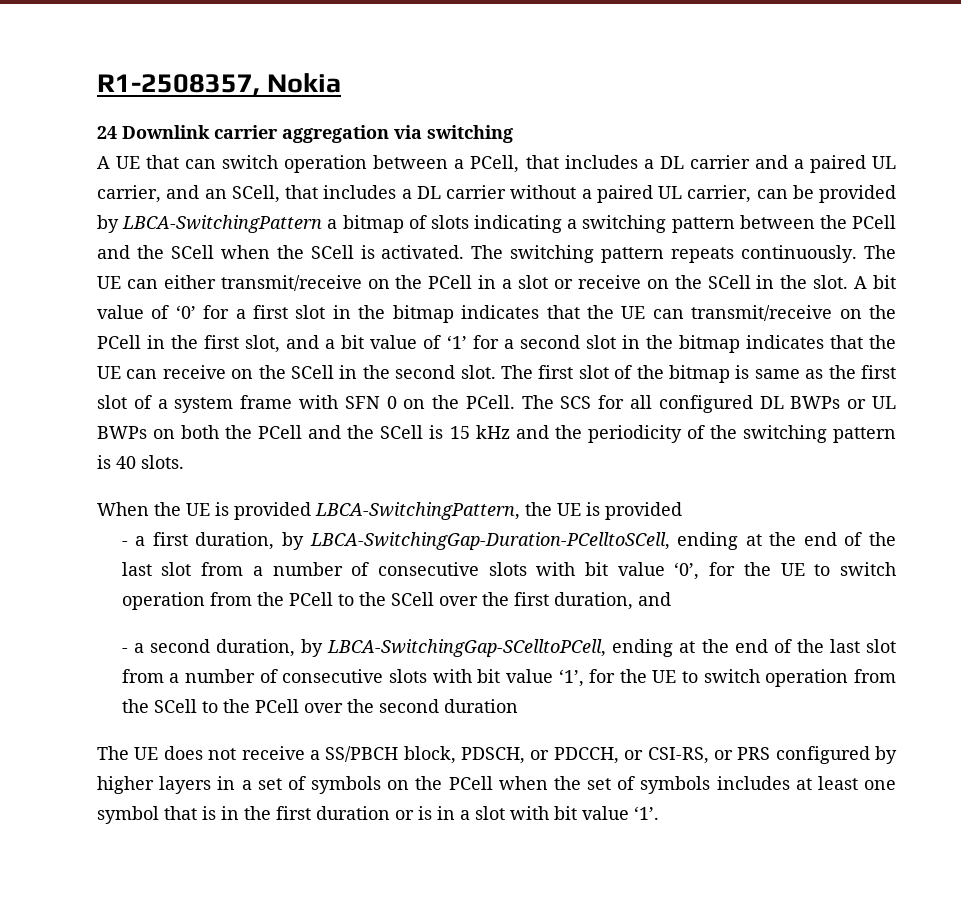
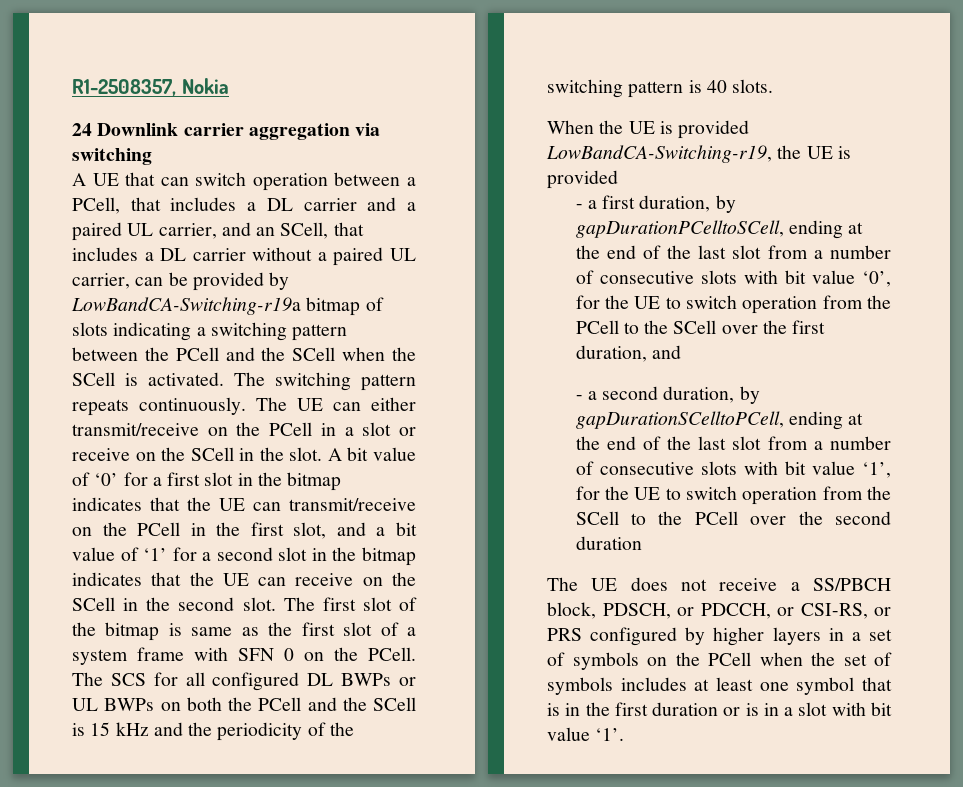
[122,215,338,233] LBCA-SwitchingPattern a -> [71,297,301,315] LowBandCA-Switching-r19a
[315,502,520,520] LBCA-SwitchingPattern, -> [546,145,772,163] LowBandCA-Switching-r19,
[309,532,670,550] LBCA-SwitchingGap-Duration-PCelltoSCell, -> [575,220,784,238] gapDurationPCelltoSCell,
[327,639,607,657] LBCA-SwitchingGap-SCelltoPCell, -> [575,411,784,429] gapDurationSCelltoPCell,

